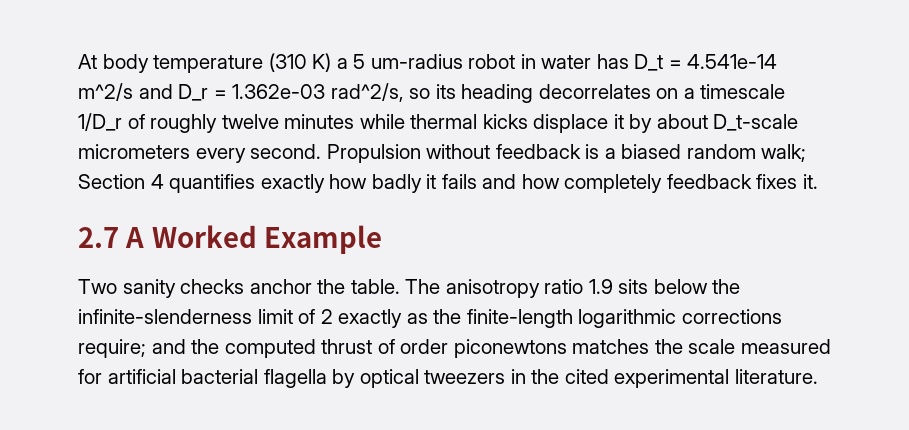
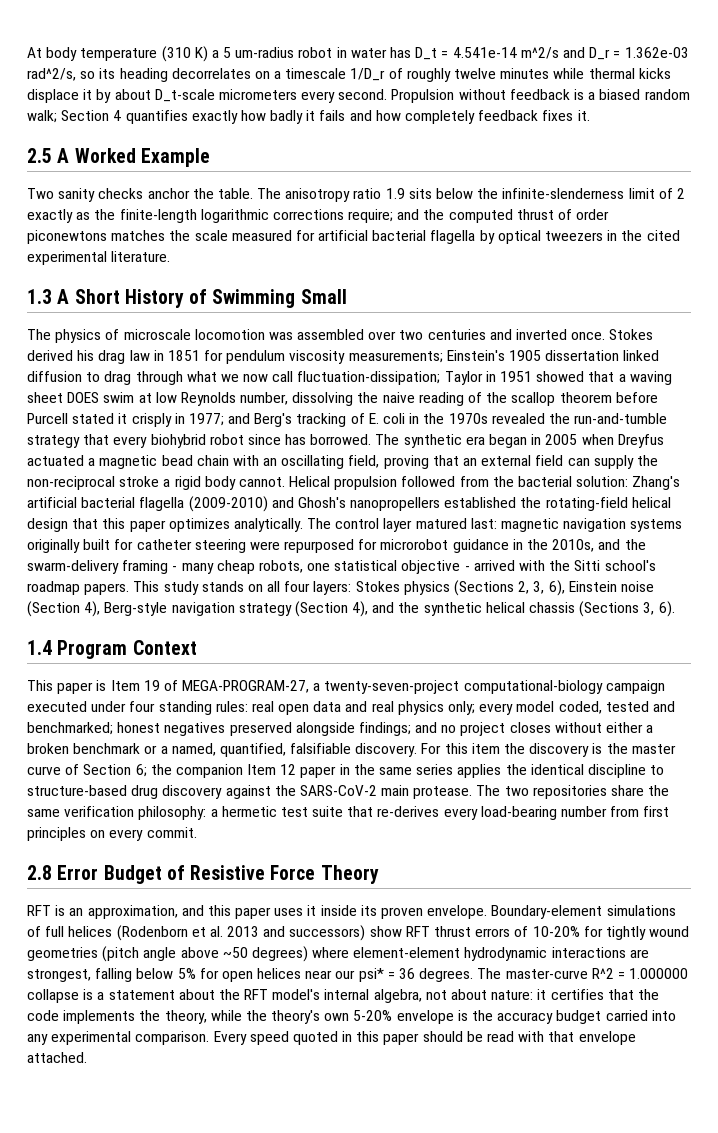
[78,227,119,248] 2.7 -> [27,148,52,163] 2.5
(818, 376) none -> [27,289,347,308] [27,329,654,343] [27,350,660,364] [27,371,672,385] [27,392,658,406] [27,413,668,427] [27,434,664,448] [27,455,658,469] [27,476,681,490] [27,496,671,512] [27,518,683,532] [27,539,646,553] [27,560,656,574] [27,580,654,596] [27,601,675,617] [27,640,197,659] [27,680,665,694] [27,701,675,715] [27,722,654,736] [27,743,676,757] [27,764,665,778] [27,785,670,799] [27,806,670,820] [27,827,197,841] [27,865,379,884] [27,905,676,919] [27,925,690,941] [27,946,649,962] [27,968,689,982] [27,989,659,1003] [27,1010,676,1024] [27,1031,636,1045] [27,1052,87,1063] // 1.3 A Short History of Swimming Small // The physics of microscale locomotion was assembled over two centuries and inverted once. Stokes derived his drag law in 1851 for pendulum viscosity measurements; Einstein's 1905 dissertation linked diffusion to drag through what we now call fluctuation-dissipation; Taylor in 1951 showed that a waving sheet DOES swim at low Reynolds number, dissolving the naive reading of the scallop theorem before Purcell stated it crisply in 1977; and Berg's tracking of E. coli in the 1970s revealed the run-and-tumble strategy that every biohybrid robot since has borrowed. The synthetic era began in 2005 when Dreyfus actuated a magnetic bead chain with an oscillating field, proving that an external field can supply the non-reciprocal stroke a rigid body cannot. Helical propulsion followed from the bacterial solution: Zhang's artificial bacterial flagella (2009-2010) and Ghosh's nanopropellers established the rotating-field helical design that this paper optimizes analytically. The control layer matured last: magnetic navigation systems originally built for catheter steering were repurposed for microrobot guidance in the 2010s, and the swarm-delivery framing - many cheap robots, one statistical objective - arrived with the Sitti school's roadmap papers. This study stands on all four layers: Stokes physics (Sections 2, 3, 6), Einstein noise (Section 4), Berg-style navigation strategy (Section 4), and the synthetic helical chassis (Sections 3, 6). // 1.4 Program Context // This paper is Item 19 of MEGA-PROGRAM-27, a twenty-seven-project computational-biology campaign executed under four standing rules: real open data and real physics only; every model coded, tested and benchmarked; honest negatives preserved alongside findings; and no project closes without either a broken benchmark or a named, quantified, falsifiable discovery. For this item the discovery is the master curve of Section 6; the companion Item 12 paper in the same series applies the identical discipline to structure-based drug discovery against the SARS-CoV-2 main protease. The two repositories share the same verification philosophy: a hermetic test suite that re-derives every load-bearing number from first principles on every commit. // 2.8 Error Budget of Resistive Force Theory // RFT is an approximation, and this paper uses it inside its proven envelope. Boundary-element simulations of full helices (Rodenborn et al. 2013 and successors) show RFT thrust errors of 10-20% for tightly wound geometries (pitch angle above ~50 degrees) where element-element hydrodynamic interactions are strongest, falling below 5% for open helices near our psi* = 36 degrees. The master-curve R^2 = 1.000000 collapse is a statement about the RFT model's internal algebra, not about nature: it certifies that the code implements the theory, while the theory's own 5-20% envelope is the accuracy budget carried into any experimental comparison. Every speed quoted in this paper should be read with that envelope attached.

